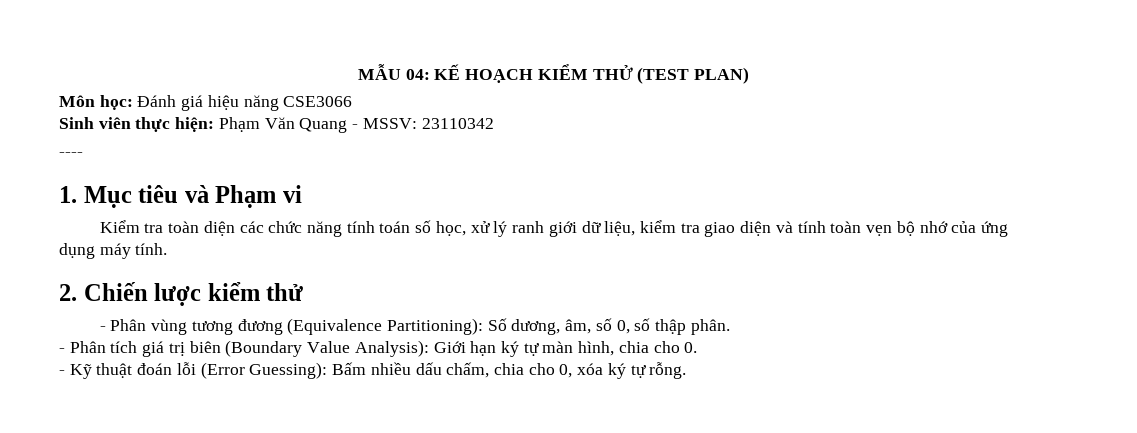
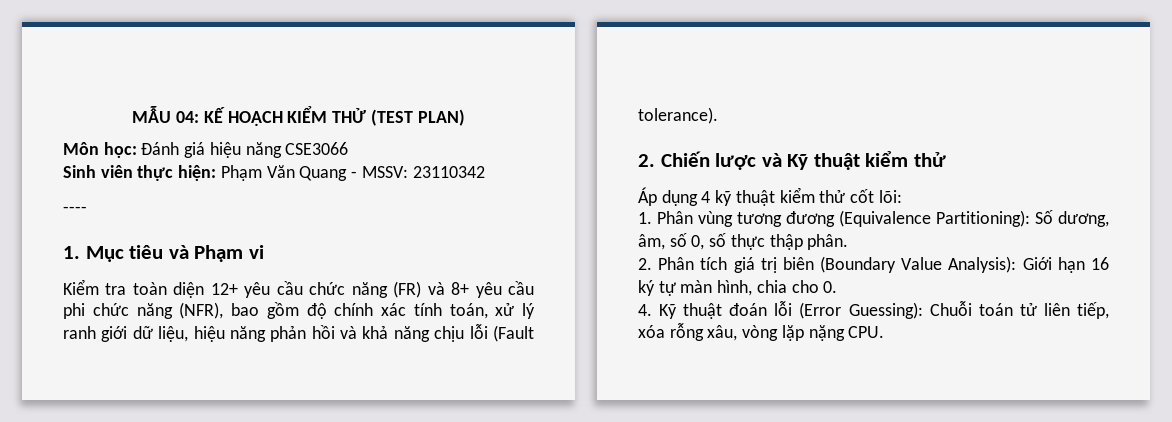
[239,220,466,237] các chức năng tính toán số học, -> [210,281,534,298] [63,302,488,319] 12+ yêu cầu chức năng (FR) và 8+ yêu cầu phi chức năng (NFR), bao gồm độ chính xác tính toán,
[639,220,1008,237] [59,243,168,259] kiểm tra giao diện và tính toàn vẹn bộ nhớ của ứng dụng máy tính. -> [193,324,534,342] [638,107,718,124] hiệu năng phản hồi và khả năng chịu lỗi (Fault tolerance).
(202, 294) none -> [761,153,860,170] và Kỹ thuật
[99,326,106,331] - -> [638,187,902,206] [638,212,652,224] Áp dụng 4 kỹ thuật kiểm thử cốt lõi: // 1.
(651, 324) none -> [730,234,765,250] thực
[59,348,65,353] - -> [638,258,652,270] 2.
(497, 348) none -> [1091,257,1109,270] 16
[59,370,65,375] - -> [638,304,652,316] 4.
[332,362,687,379] Bấm nhiều dấu chấm, chia cho 0, xóa ký tự rỗng. -> [929,301,1109,319] [638,323,885,341] Chuỗi toán tử liên tiếp, xóa rỗng xâu, vòng lặp nặng CPU.

